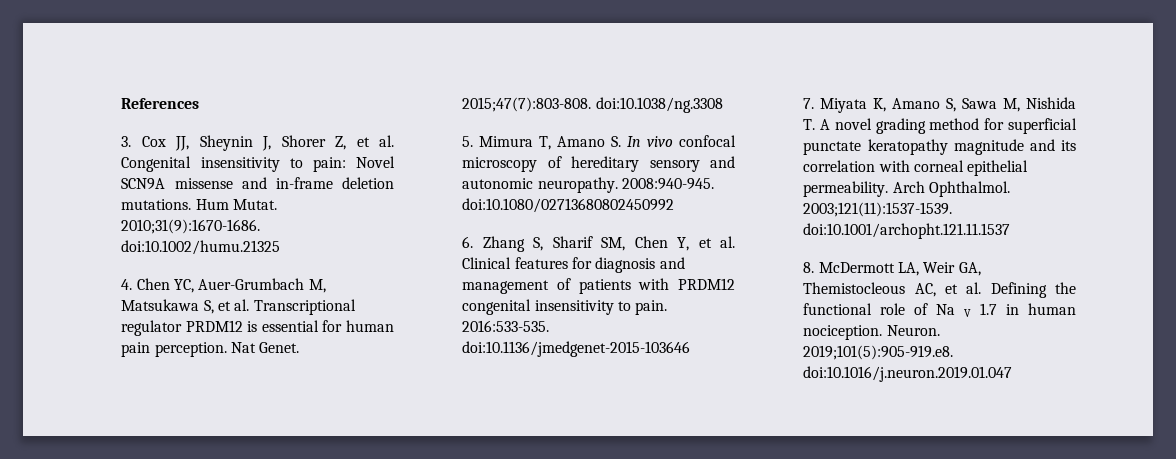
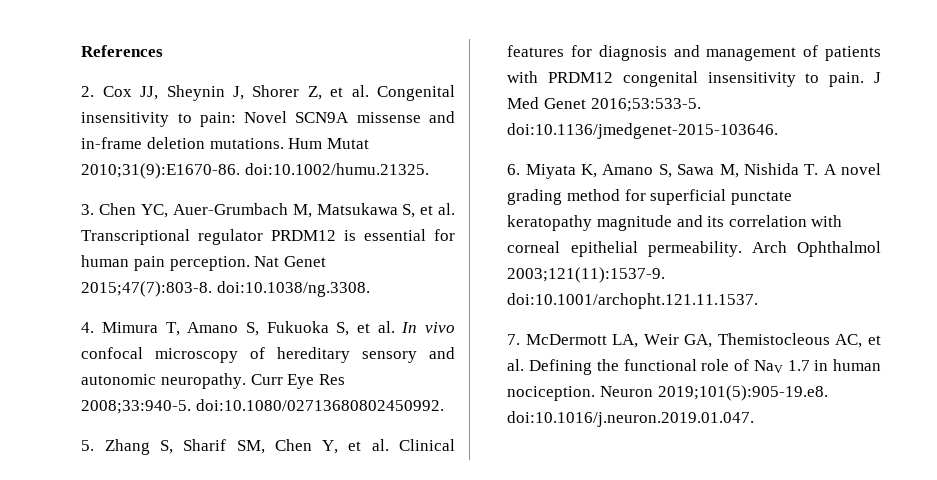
[121,136,132,147] 3. -> [81,86,95,97] 2.
[233,199,278,210] [121,219,261,234] [121,240,281,255] [121,279,133,290] Mutat. 2010;31(9):1670-1686. doi:10.1002/humu.21325 // 4. -> [326,138,369,149] [81,163,429,179] [81,204,95,215] Mutat 2010;31(9):E1670-86. doi:10.1002/humu.21325. // 3.
[259,342,300,353] [462,97,723,113] [462,136,622,150] Genet. 2015;47(7):803-808. doi:10.1038/ng.3308 // 5. Mimura T, Amano S. -> [283,256,326,267] [81,281,370,297] [81,321,395,336] Genet 2015;47(7):803-8. doi:10.1038/ng.3308. // 4. Mimura T, Amano S, Fukuoka S, et al.
[622,178,715,190] [462,198,675,213] [462,236,474,248] 2008:940-945. doi:10.1080/02713680802450992 // 6. -> [250,374,345,389] [81,399,444,414] [81,440,95,451] Curr Eye Res 2008;33:940-5. doi:10.1080/02713680802450992. // 5.
[462,320,550,332] [462,341,691,357] [803,98,815,109] 2016:533-535. doi:10.1136/jmedgenet-2015-103646 // 7. -> [874,72,881,83] [507,97,701,112] [507,123,779,139] [507,164,521,175] J Med Genet 2016;53:533-5. doi:10.1136/jmedgenet-2015-103646. // 6.
[929,181,1011,197] [803,202,953,217] [803,223,1011,239] [803,262,815,273] Ophthalmol. 2003;121(11):1537-1539. doi:10.1001/archopht.121.11.1537 // 8. -> [797,241,881,257] [507,267,666,283] [507,293,759,309] [507,334,521,345] Ophthalmol 2003;121(11):1537-9. doi:10.1001/archopht.121.11.1537. // 7.
[936,304,972,317] Na V -> [753,360,783,373] NaV
[886,325,940,336] [803,345,954,360] [803,366,1013,382] Neuron. 2019;101(5):905-919.e8. doi:10.1016/j.neuron.2019.01.047 -> [599,385,828,401] [507,411,755,427] Neuron 2019;101(5):905-19.e8. doi:10.1016/j.neuron.2019.01.047.

